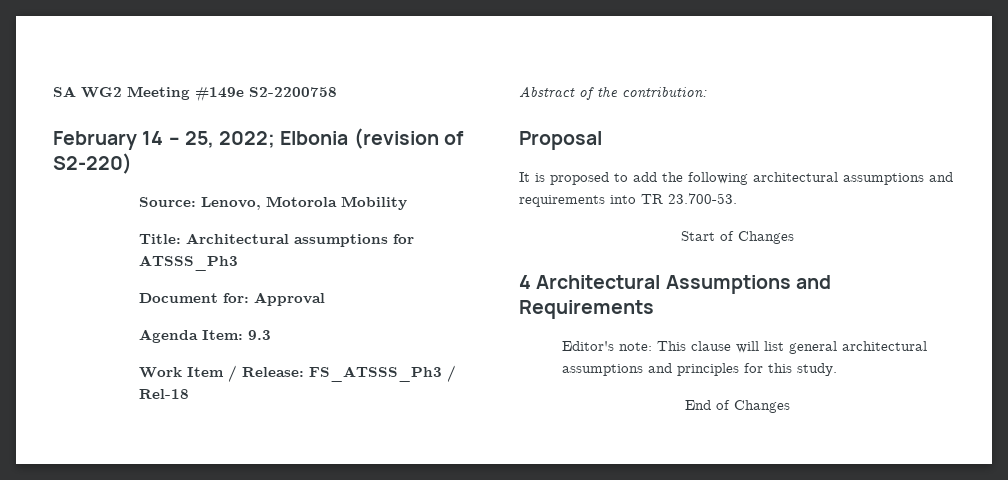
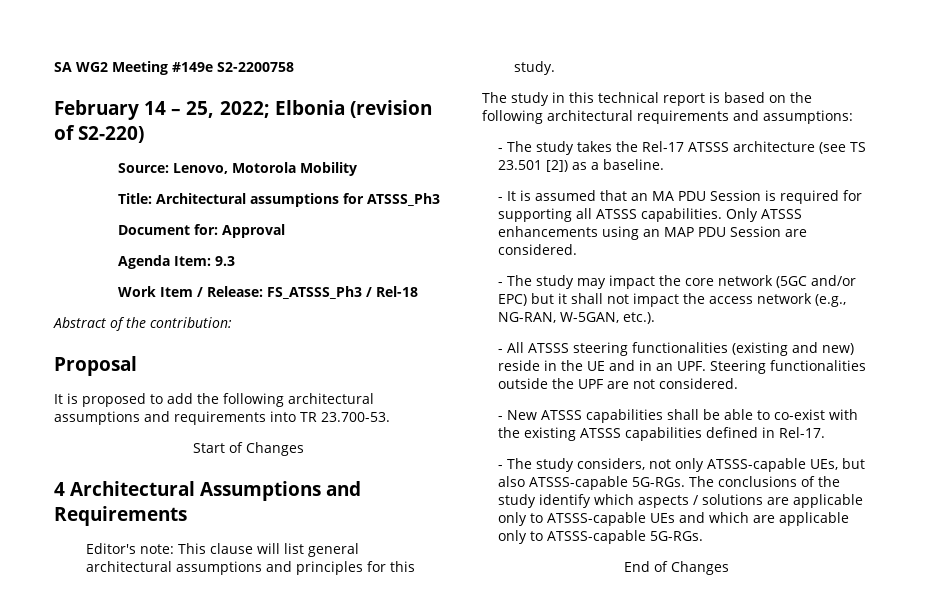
(838, 369) none -> [482,92,812,106] [482,110,853,124] [497,141,866,155] [497,159,664,172] [497,190,862,204] [497,208,802,222] [497,226,807,240] [497,244,577,255] [497,275,856,289] [497,293,846,307] [497,312,655,324] [497,342,854,356] [497,360,866,374] [497,378,738,389] [497,409,858,423] [497,427,825,441] [497,458,865,472] [497,476,840,490] [497,494,863,508] [497,512,849,526] [497,530,703,544] // The study in this technical report is based on the following architectural requirements and assumptions: // - The study takes the Rel-17 ATSSS architecture (see TS 23.501 [2]) as a baseline. // - It is assumed that an MA PDU Session is required for supporting all ATSSS capabilities. Only ATSSS enhancements using an MAP PDU Session are considered. // - The study may impact the core network (5GC and/or EPC) but it shall not impact the access network (e.g., NG-RAN, W-5GAN, etc.). // - All ATSSS steering functionalities (existing and new) reside in the UE and in an UPF. Steering functionalities outside the UPF are not considered. // - New ATSSS capabilities shall be able to co-exist with the existing ATSSS capabilities defined in Rel-17. // - The study considers, not only ATSSS-capable UEs, but also ATSSS-capable 5G-RGs. The conclusions of the study identify which aspects / solutions are applicable only to ATSSS-capable UEs and which are applicable only to ATSSS-capable 5G-RGs.

